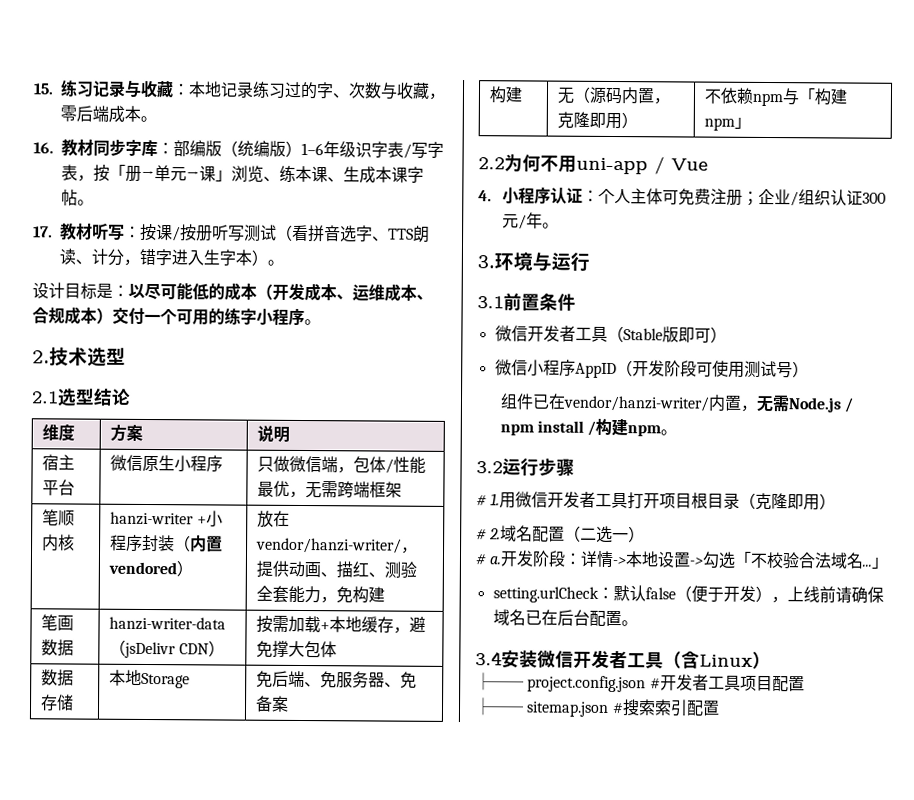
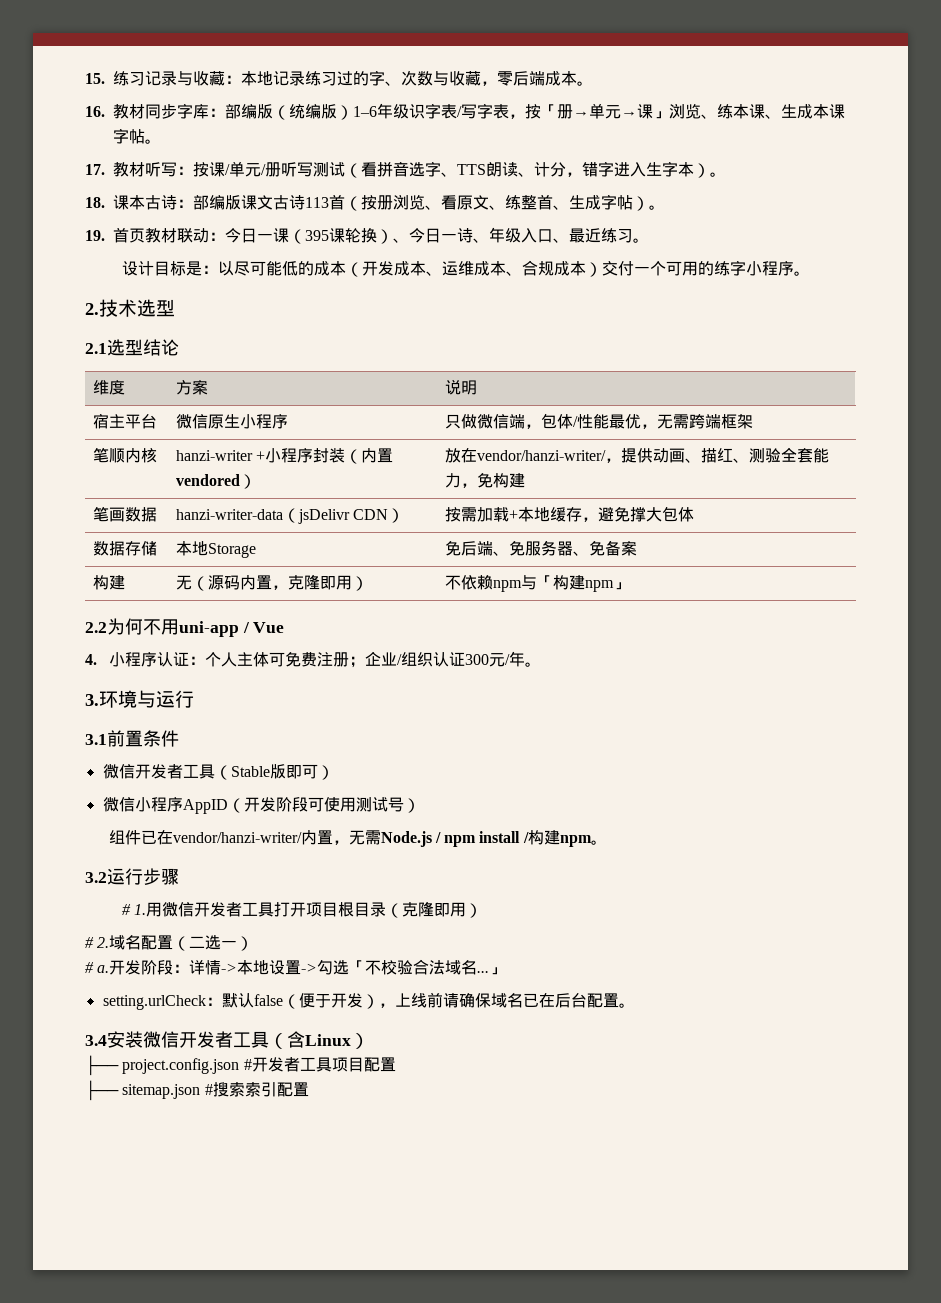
[180,224,197,242] 按 -> [229,161,266,177] 单元/
(284, 262) none -> [85,194,665,211] [85,227,649,244] // 18.课本古诗：部编版课文古诗113首（按册浏览、看原文、练整首、生成字帖）。 // 19.首页教材联动：今日一课（395课轮换）、今日一诗、年级入口、最近练习。

